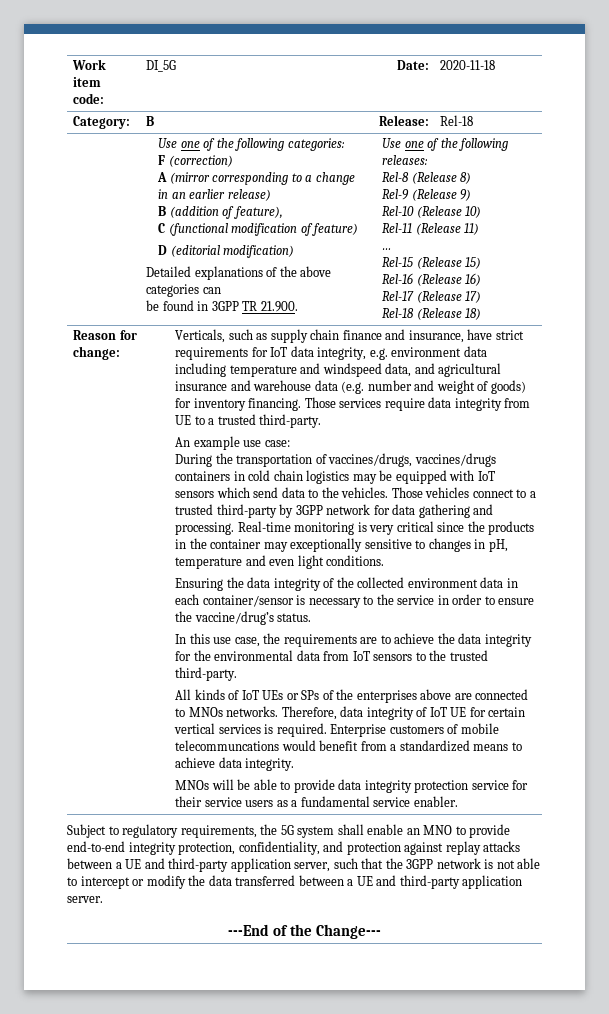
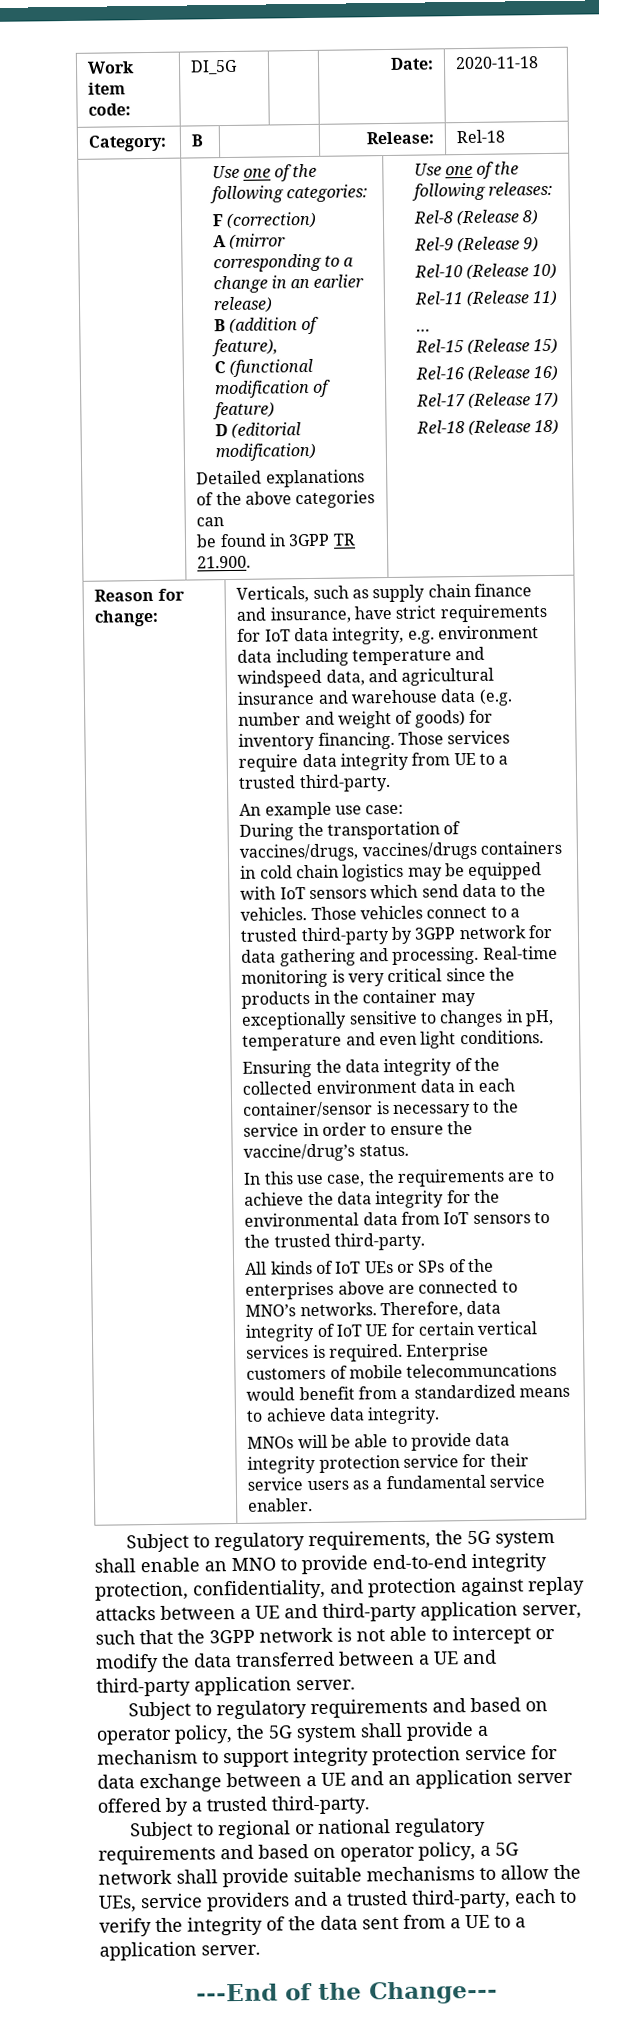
[188,707,223,717] MNOs -> [245,1304,297,1317] MNO’s
(103, 899) none -> [128,1697,549,1721] [96,1722,489,1745] [97,1744,558,1768] [97,1769,573,1793] [97,1795,370,1816] [130,1817,487,1841] [98,1842,519,1865] [98,1864,581,1888] [98,1889,577,1913] [99,1914,526,1937] [99,1941,261,1961] // Subject to regulatory requirements and based on operator policy, the 5G system shall provide a mechanism to support integrity protection service for data exchange between a UE and an application server offered by a trusted third-party. // Subject to regional or national regulatory requirements and based on operator policy, a 5G network shall provide suitable mechanisms to allow the UEs, service providers and a trusted third-party, each to verify the integrity of the data sent from a UE to a application server.

